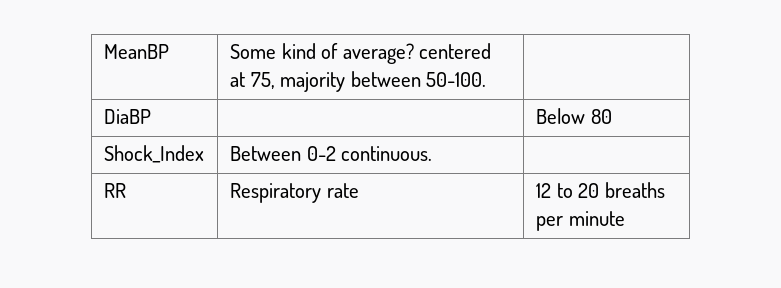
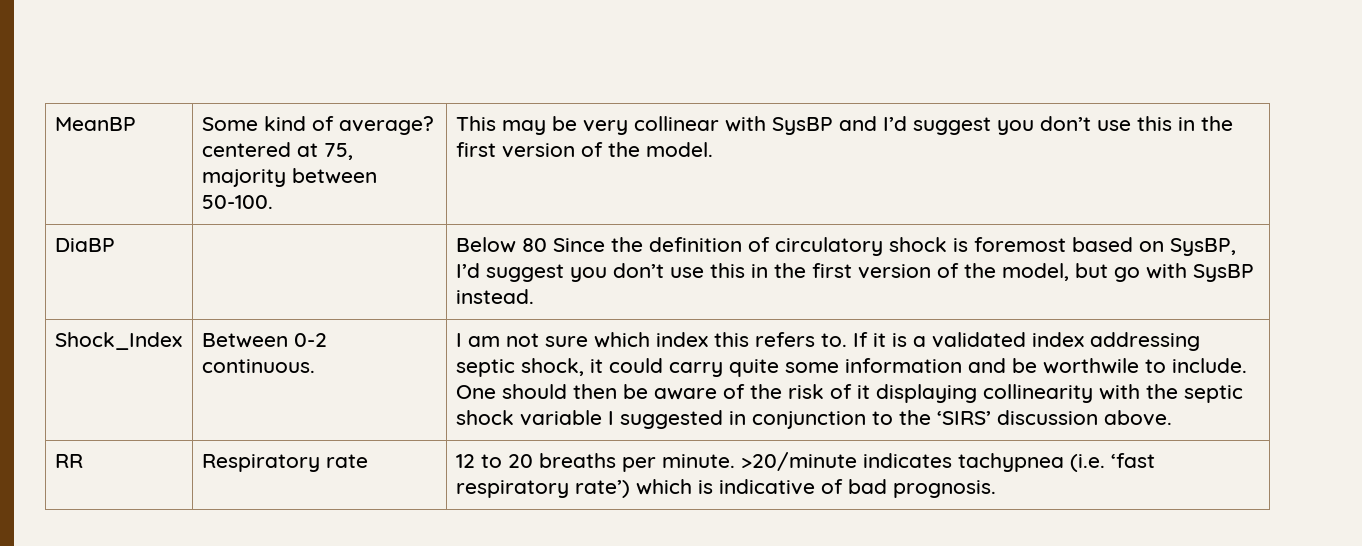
[103,109,151,124] [535,108,612,124] [103,145,204,163] [229,146,433,161] // DiaBP | | Below 80 // Shock_Index | Between 0-2 continuous. | -> [455,116,1233,135] [455,142,713,158] [54,238,115,252] [455,237,1236,256] [455,263,1254,282] [455,289,534,304] [54,332,182,350] [201,333,327,348] [201,359,315,373] [455,332,1200,351] [455,358,1247,377] [455,384,1243,403] [455,410,1172,429] This may be very collinear with SysBP and I’d suggest you don’t use this in the first version of the model. // DiaBP | | Below 80 Since the definition of circulatory shock is foremost based on SysBP, I’d suggest you don’t use this in the first version of the model, but go with SysBP instead. // Shock_Index | Between 0-2 continuous. | I am not sure which index this refers to. If it is a validated index addressing septic shock, it could carry quite some information and be worthwile to include. One should then be aware of the risk of it displaying collinearity with the septic shock variable I suggested in conjunction to the ‘SIRS’ discussion above.
[568,211,625,226] minute -> [661,452,1155,472] [455,479,996,498] minute. >20/minute indicates tachypnea (i.e. ‘fast respiratory rate’) which is indicative of bad prognosis.

